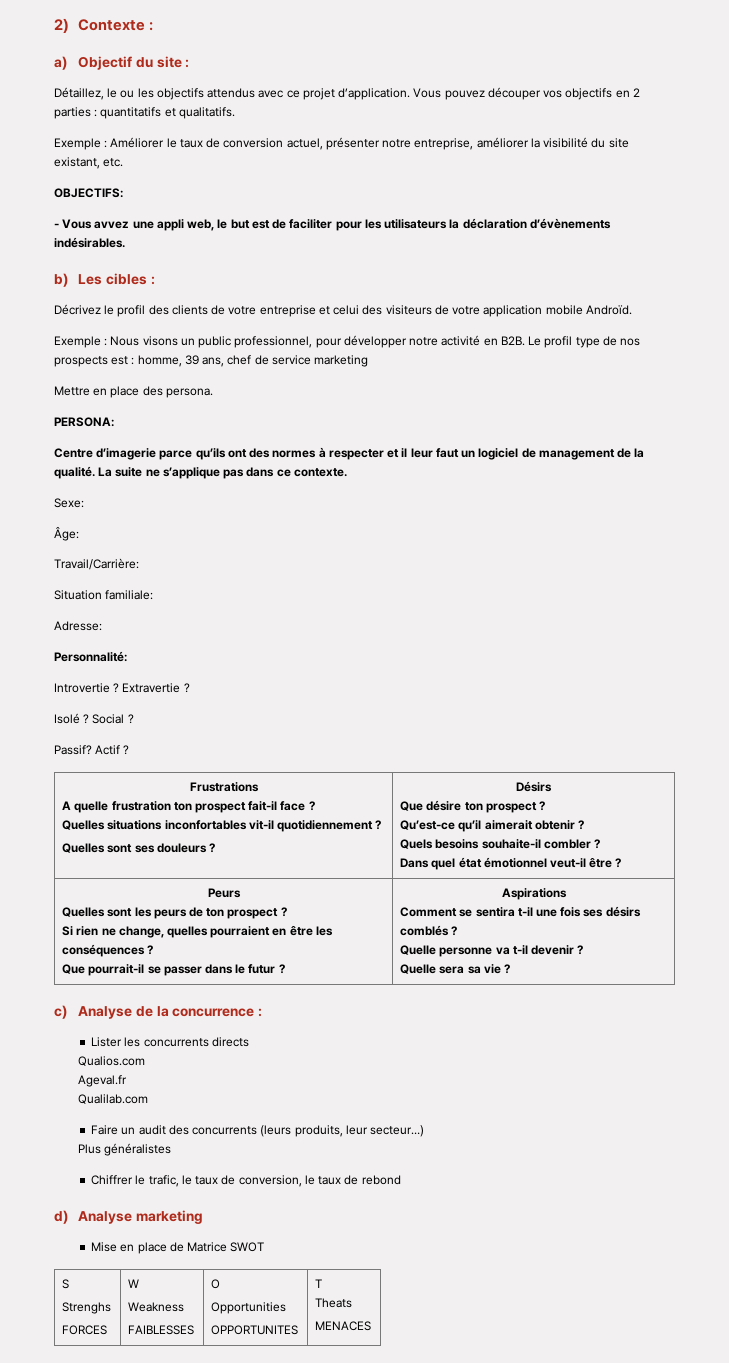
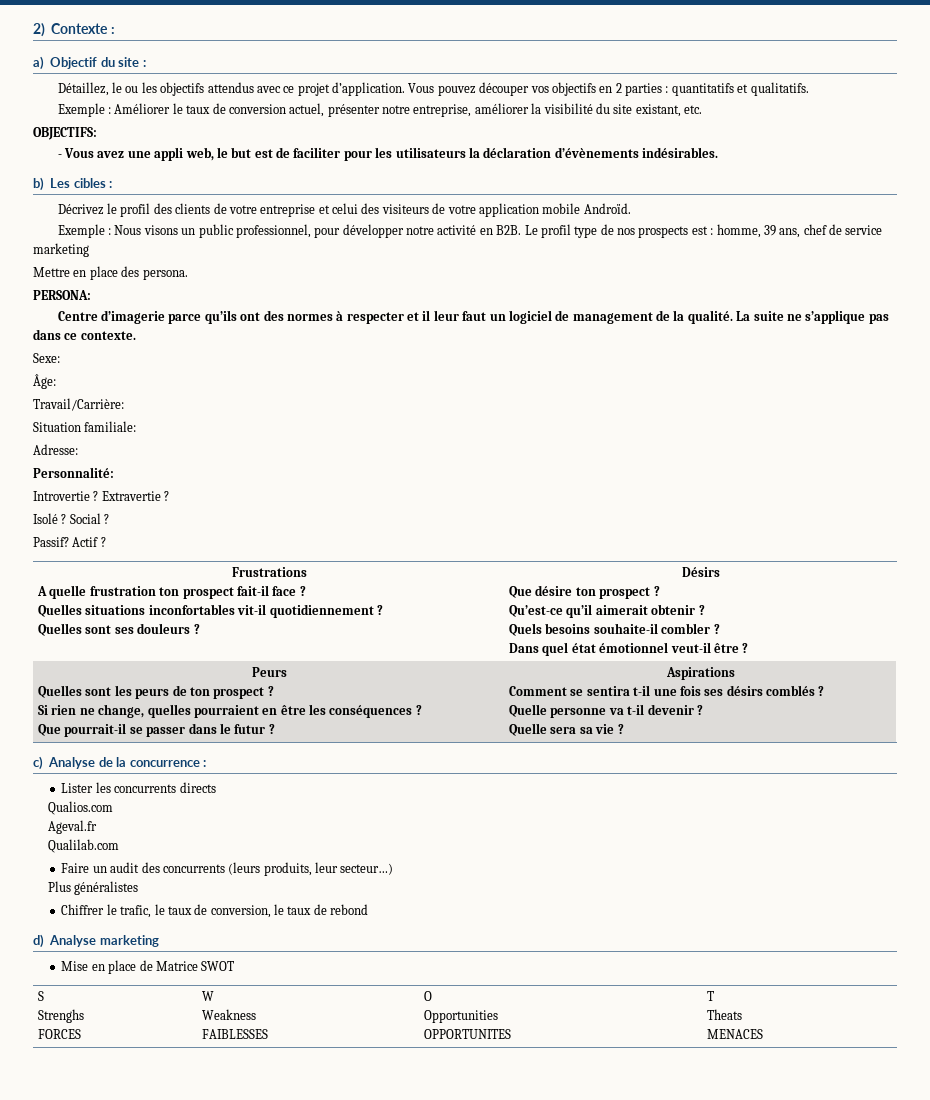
[94,221,130,229] avvez -> [97,151,125,158] avez

